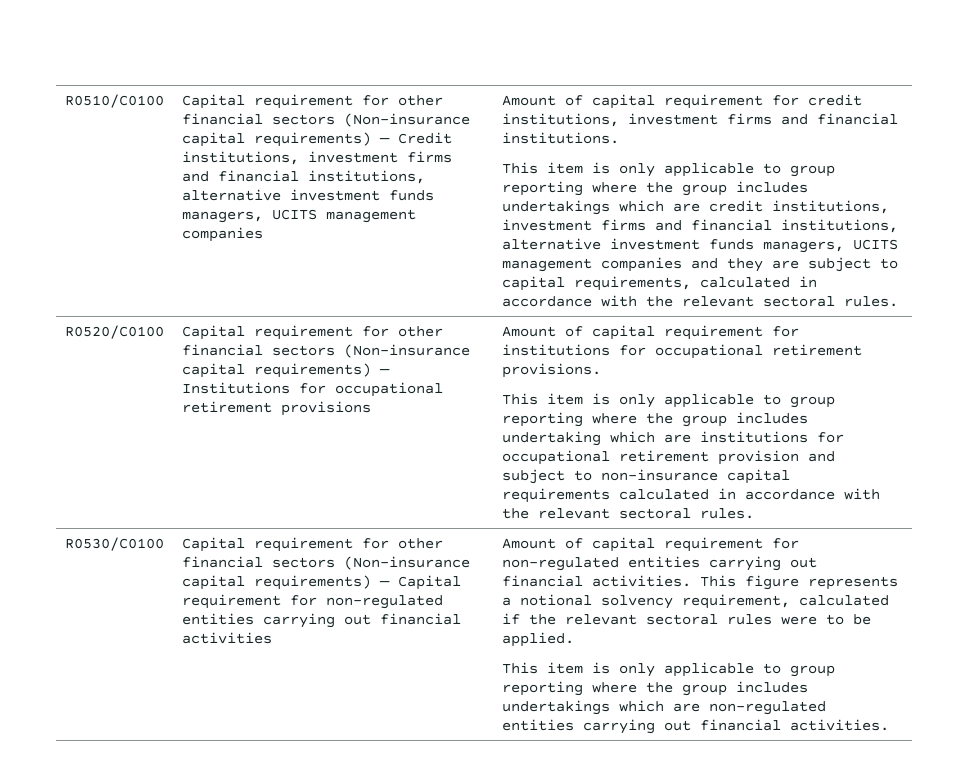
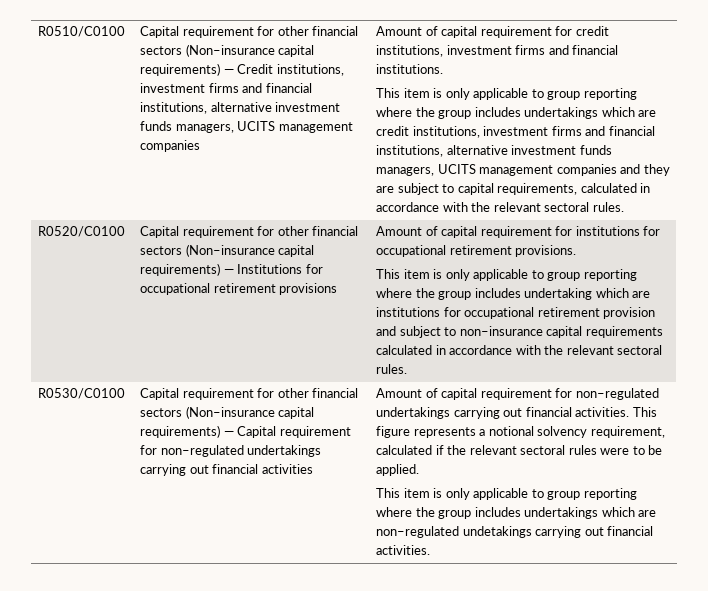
[181,613,254,625] entities -> [247,445,322,457] undertakings
[627,556,700,568] entities -> [376,407,451,419] undertakings
[501,719,574,731] entities -> [462,526,532,538] undetakings

